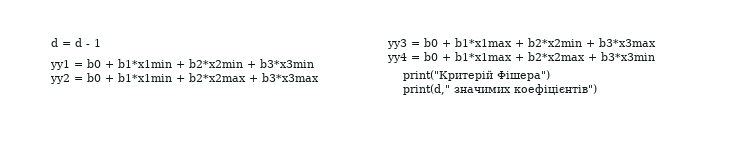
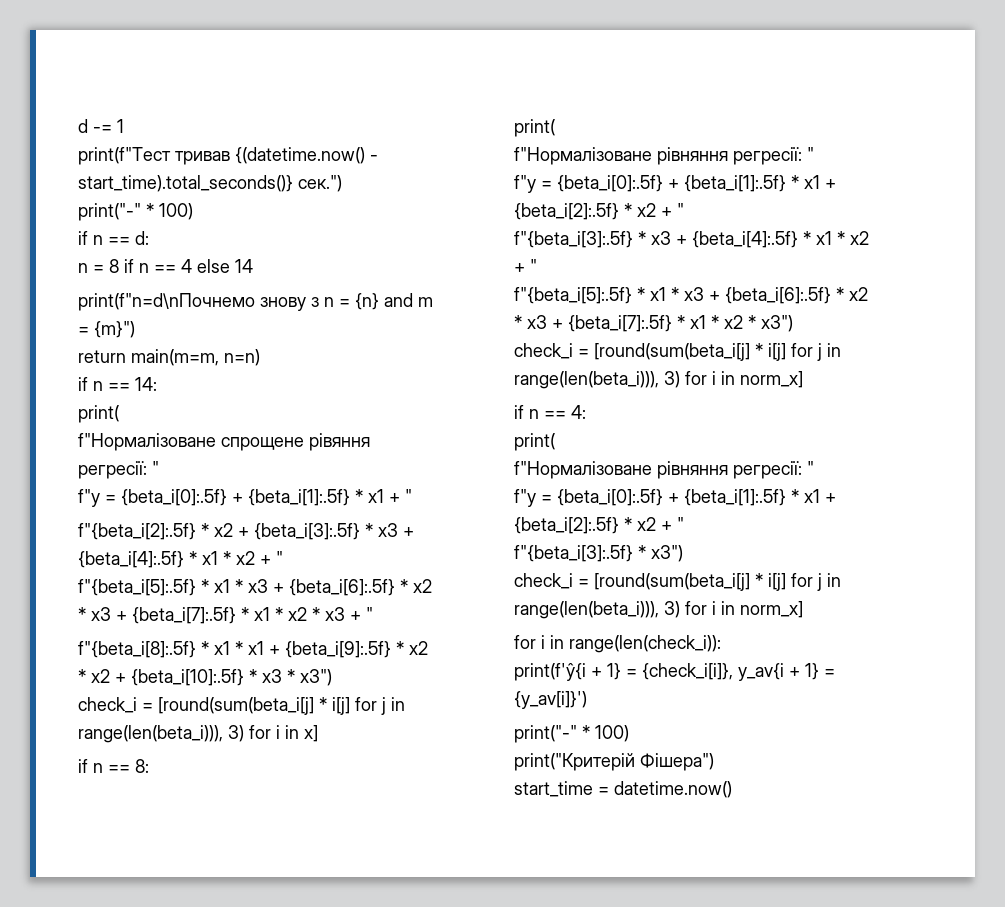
[51,38,101,47] [50,59,314,70] [50,73,319,84] [387,38,656,49] [387,52,655,63] d = d - 1 // yy1 = b0 + b1*x1min + b2*x2min + b3*x3min // yy2 = b0 + b1*x1min + b2*x2max + b3*x3max // yy3 = b0 + b1*x1max + b2*x2min + b3*x3max // yy4 = b0 + b1*x1max + b2*x2max + b3*x3min -> [78,119,125,133] [78,147,379,165] [78,175,343,192] [78,203,194,221] [78,231,150,245] [78,259,254,273] [78,293,434,311] [78,321,136,338] [78,349,261,366] [78,377,158,391] [78,405,120,423] [78,433,371,451] [78,461,160,479] [78,489,413,507] [78,523,415,540] [78,551,284,568] [78,579,433,596] [78,607,374,624] [78,641,429,658] [78,669,333,686] [78,697,406,715] [78,725,319,743] [78,759,150,773] [514,119,556,137] [514,147,815,165] [514,175,837,193] [514,203,685,220] [514,231,870,248] [514,259,538,273] [514,287,869,304] [514,315,794,332] [514,343,842,361] [514,371,804,389] [514,405,587,419] [514,433,556,451] [514,461,815,479] [514,489,837,507] [514,517,685,534] [514,545,684,562] [514,573,842,591] [514,601,804,619] [514,635,722,653] [514,663,836,681] [514,691,588,709] [514,725,630,743] d -= 1 // print(f"Тест тривав {(datetime.now() - start_time).total_seconds()} сек.") // print("-" * 100) // if n == d: // n = 8 if n == 4 else 14 // print(f"n=d\nПочнемо знову з n = {n} and m = {m}") // return main(m=m, n=n) // if n == 14: // print( // f"Нормалізоване спрощене рівяння регресії: " // f"y = {beta_i[0]:.5f} + {beta_i[1]:.5f} * x1 + " // f"{beta_i[2]:.5f} * x2 + {beta_i[3]:.5f} * x3 + {beta_i[4]:.5f} * x1 * x2 + " // f"{beta_i[5]:.5f} * x1 * x3 + {beta_i[6]:.5f} * x2 * x3 + {beta_i[7]:.5f} * x1 * x2 * x3 + " // f"{beta_i[8]:.5f} * x1 * x1 + {beta_i[9]:.5f} * x2 * x2 + {beta_i[10]:.5f} * x3 * x3") // check_i = [round(sum(beta_i[j] * i[j] for j in range(len(beta_i))), 3) for i in x] // if n == 8: // print( // f"Нормалізоване рівняння регресії: " // f"y = {beta_i[0]:.5f} + {beta_i[1]:.5f} * x1 + {beta_i[2]:.5f} * x2 + " // f"{beta_i[3]:.5f} * x3 + {beta_i[4]:.5f} * x1 * x2 + " // f"{beta_i[5]:.5f} * x1 * x3 + {beta_i[6]:.5f} * x2 * x3 + {beta_i[7]:.5f} * x1 * x2 * x3") // check_i = [round(sum(beta_i[j] * i[j] for j in range(len(beta_i))), 3) for i in norm_x] // if n == 4: // print( // f"Нормалізоване рівняння регресії: " // f"y = {beta_i[0]:.5f} + {beta_i[1]:.5f} * x1 + {beta_i[2]:.5f} * x2 + " // f"{beta_i[3]:.5f} * x3") // check_i = [round(sum(beta_i[j] * i[j] for j in range(len(beta_i))), 3) for i in norm_x] // for i in range(len(check_i)): // print(f'ŷ{i + 1} = {check_i[i]}, y_av{i + 1} = {y_av[i]}') // print("-" * 100)
[402,84,597,95] print(d," значимих коефіцієнтів") -> [514,781,733,798] start_time = datetime.now()

